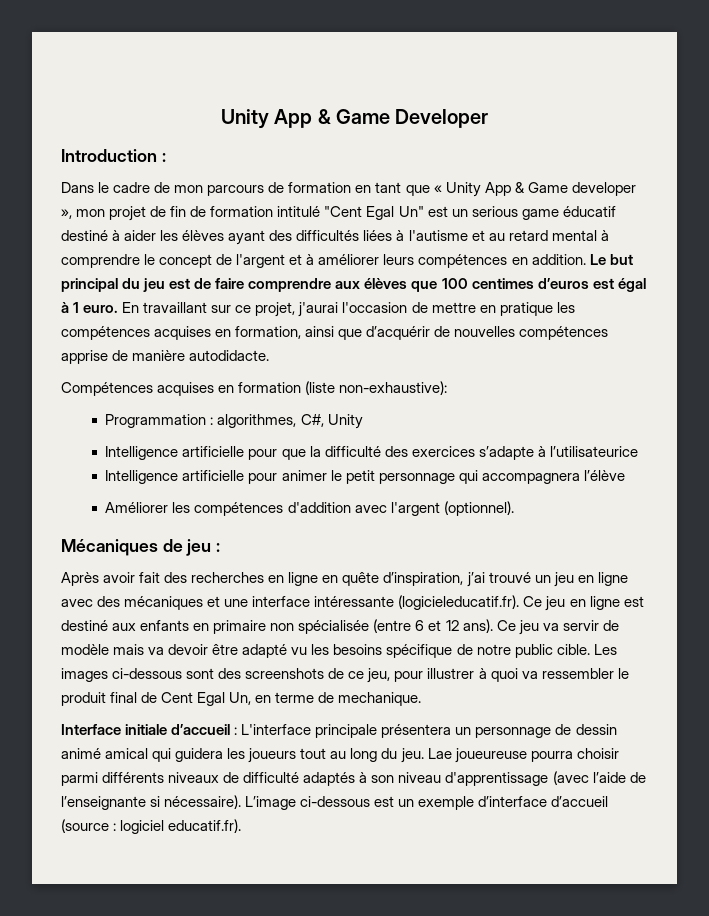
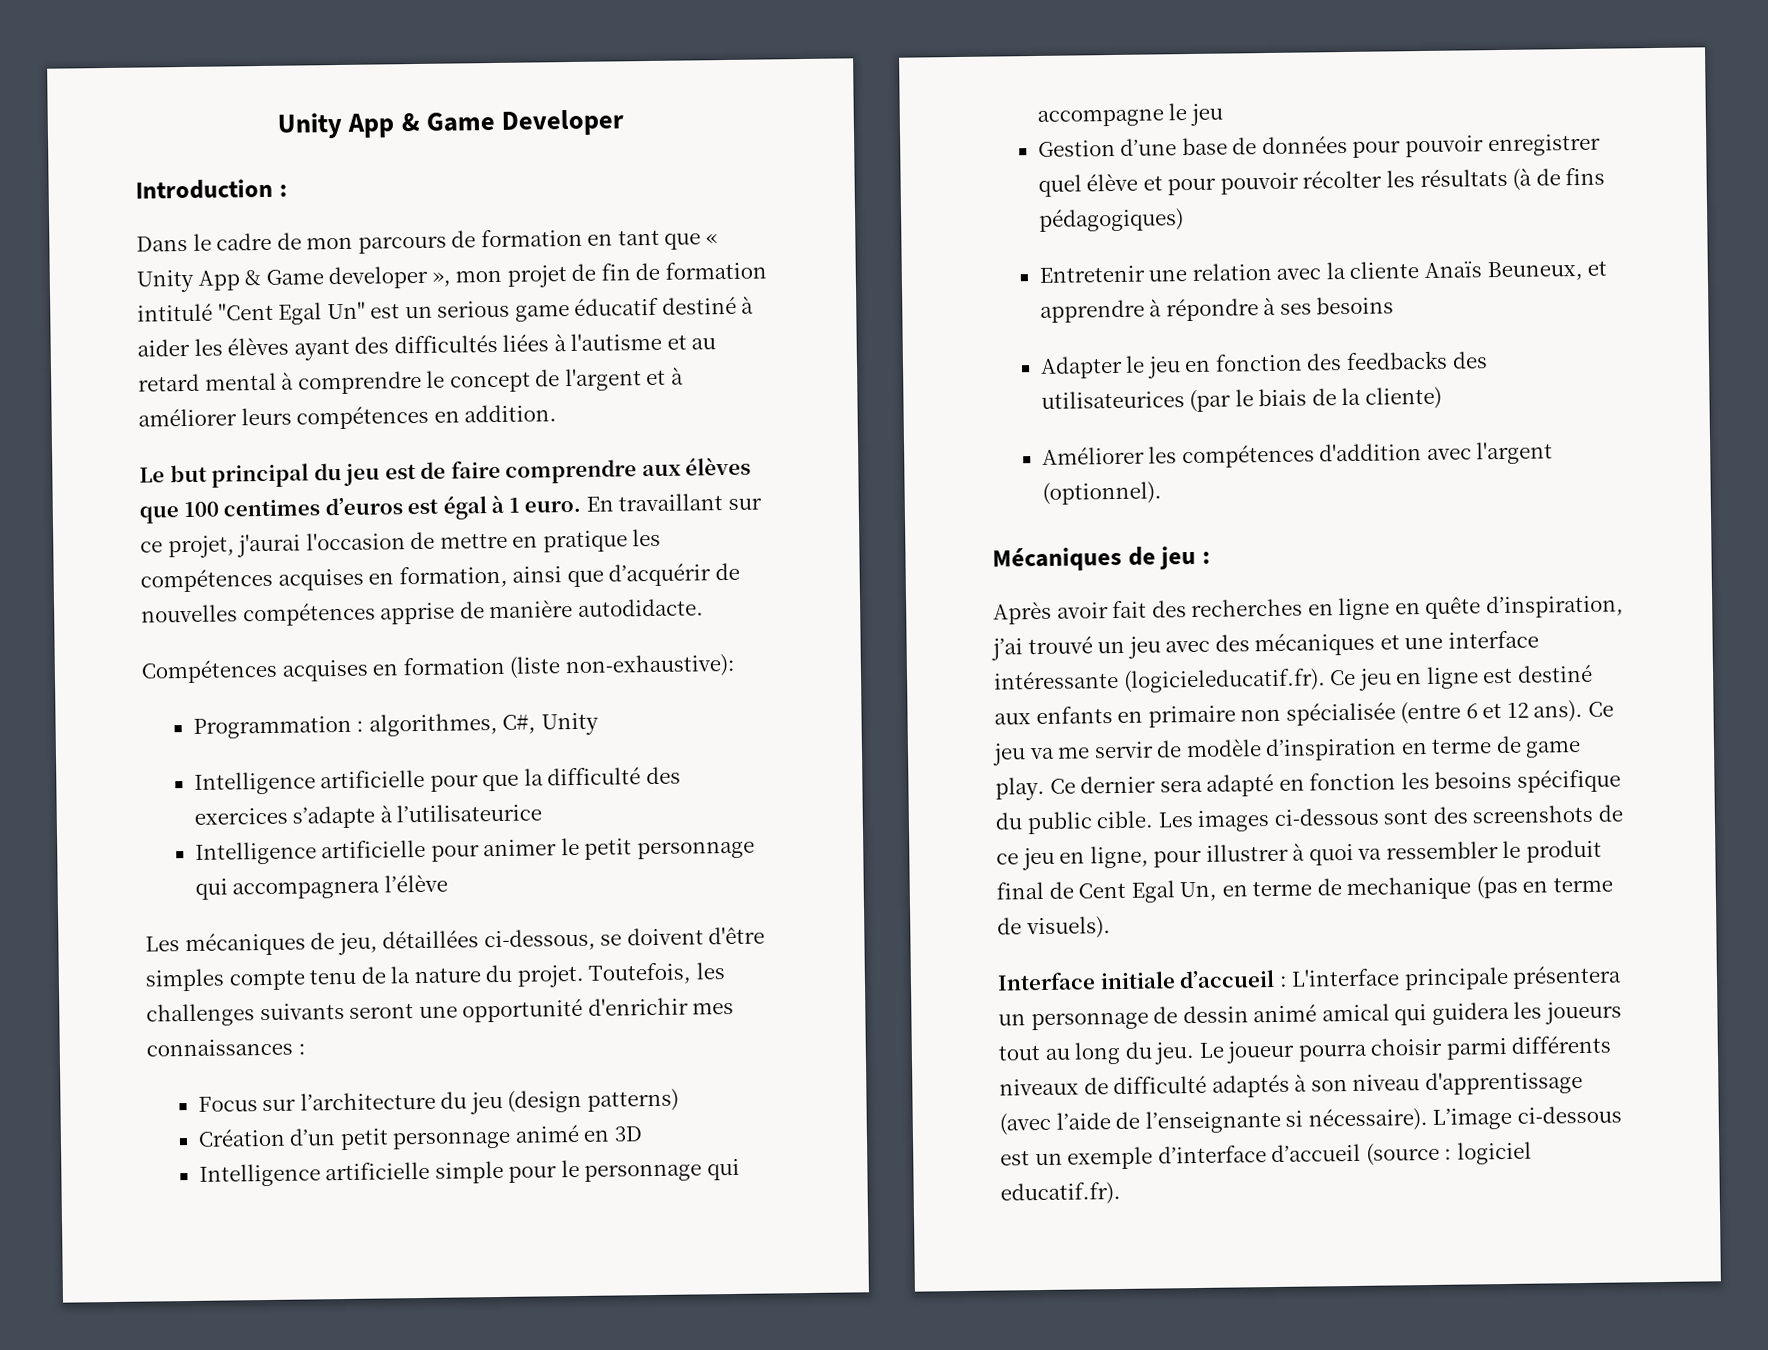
(586, 259) none -> (558, 413) //
(625, 475) none -> [145,926,766,957] [145,962,725,992] [146,997,735,1027] [146,1038,306,1057] [197,1088,679,1115] [197,1124,643,1151] [198,1158,740,1187] [1036,103,1223,127] [1037,133,1601,158] [1037,167,1606,197] [1038,208,1184,232] [1038,260,1608,283] [1039,296,1395,323] [1039,350,1488,379] [1040,386,1442,413] // Les mécaniques de jeu, détaillées ci-dessous, se doivent d'être simples compte tenu de la nature du projet. Toutefois, les challenges suivants seront une opportunité d'enrichir mes connaissances : // Focus sur l’architecture du jeu (design patterns) // Création d’un petit personnage animé en 3D // Intelligence artificielle simple pour le personnage qui accompagne le jeu // Gestion d’une base de données pour pouvoir enregistrer quel élève et pour pouvoir récolter les résultats (à de fins pédagogiques) // Entretenir une relation avec la cliente Anaïs Beuneux, et apprendre à répondre à ses besoins // Adapter le jeu en fonction des feedbacks des utilisateurices (par le biais de la cliente)
[577,572,628,586] en ligne -> (1161, 647) none
(559, 627) none -> [1057,746,1091,759] me
[113,644,308,658] mais va devoir être adapté vu -> [1265,735,1582,762] [995,772,1397,801] d’inspiration en terme de game play. Ce dernier sera adapté en fonction
[456,644,511,655] de notre -> [995,812,1023,830] du
[367,668,391,683] jeu, -> [1021,845,1149,871] jeu en ligne,
[338,692,422,706] mechanique. -> [1346,875,1613,901] [997,916,1111,940] mechanique (pas en terme de visuels).
[427,748,527,763] Lae joueureuse -> [1198,1040,1296,1064] Le joueur

